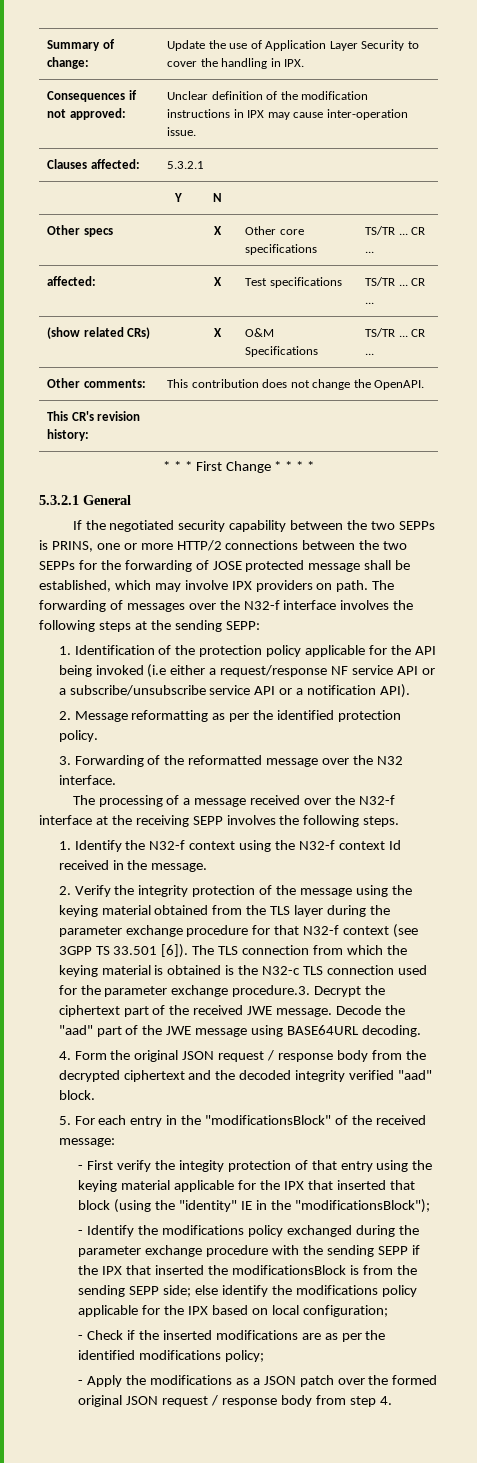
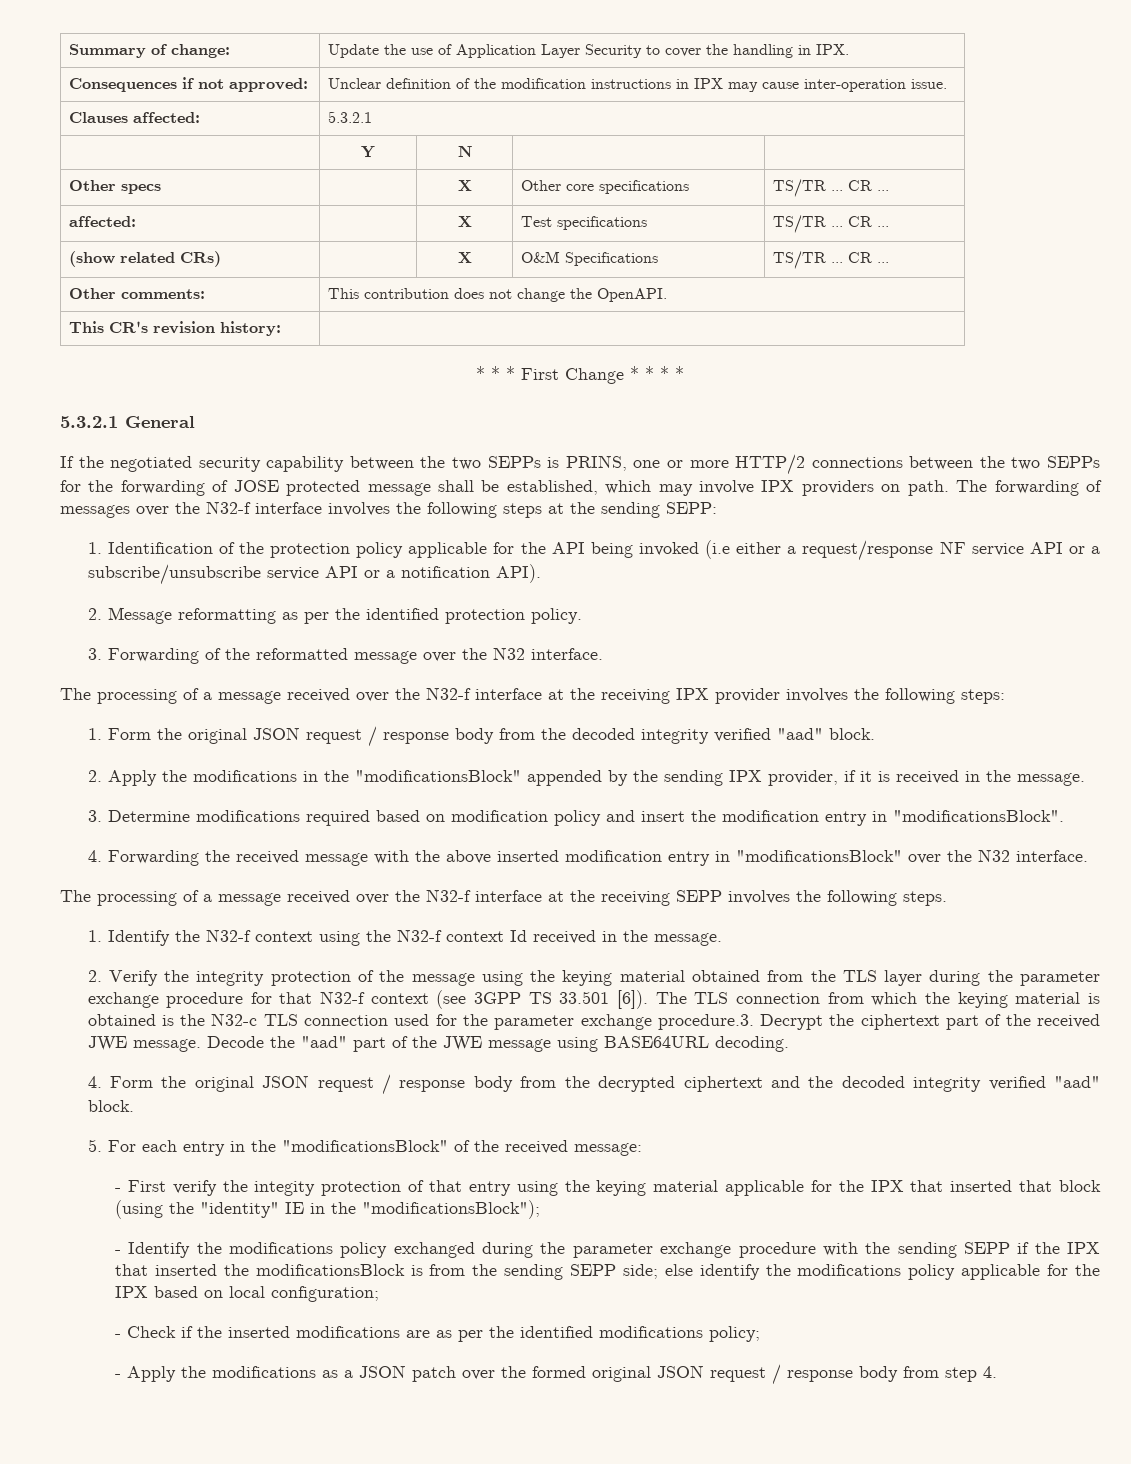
(116, 780) none -> [60,687,1005,704] [87,726,875,747] [87,770,1085,786] [87,810,1064,826] [87,849,1088,866] // The processing of a message received over the N32-f interface at the receiving IPX provider involves the following steps: // 1. Form the original JSON request / response body from the decoded integrity verified "aad" block. // 2. Apply the modifications in the "modificationsBlock" appended by the sending IPX provider, if it is received in the message. // 3. Determine modifications required based on modification policy and insert the modification entry in "modificationsBlock". // 4. Forwarding the received message with the above inserted modification entry in "modificationsBlock" over the N32 interface.

